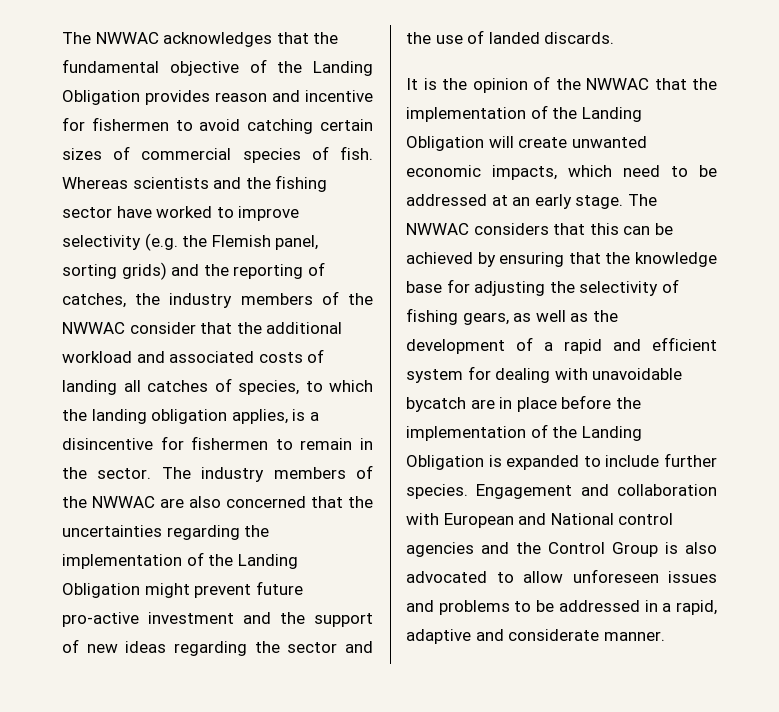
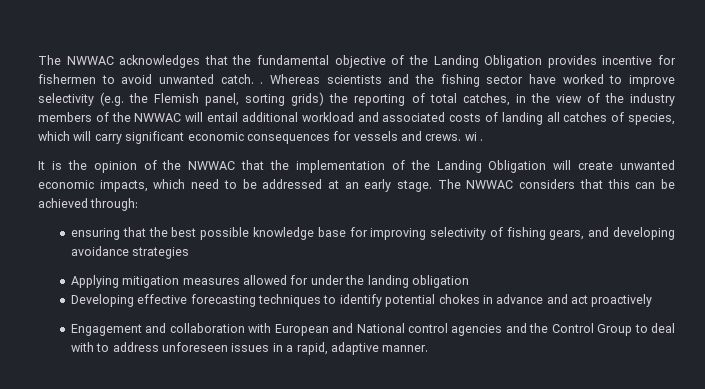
[215,90,300,102] reason and -> (597, 61) none
[247,119,374,134] [62,146,373,163] catching certain sizes of commercial species of fish. -> [159,74,264,84] unwanted catch. .
[171,264,200,276] and -> (325, 99) none
[62,293,126,308] catches, -> [429,93,600,106] total catches, in the view of
[129,322,262,334] consider that the -> [185,112,239,122] will entail
[305,380,373,392] [62,409,319,424] [62,436,373,450] [62,465,373,482] [62,496,373,508] [62,525,270,540] [62,552,298,569] [62,581,303,598] [62,612,373,627] [62,639,373,656] [406,30,615,44] to which the landing obligation applies, is a disincentive for fishermen to remain in the sector. The industry members of the NWWAC are also concerned that the uncertainties regarding the implementation of the Landing Obligation might prevent future pro-active investment and the support of new ideas regarding the sector and the use of landed discards. -> [38,131,484,144] which will carry significant economic consequences for vessels and crews. wi .
[477,252,496,267] by -> [90,198,139,211] through: //
(631, 258) none -> [171,227,250,240] best possible
[474,281,575,296] adjusting the -> [370,228,427,240] improving
[513,310,618,322] [406,337,717,354] [406,366,683,383] [406,395,641,412] [406,424,642,441] [406,453,717,470] [406,484,468,499] as well as the development of a rapid and efficient system for dealing with unavoidable bycatch are in place before the implementation of the Landing Obligation is expanded to include further species. -> [588,227,676,240] [70,246,190,259] [70,275,469,288] [70,294,653,307] and developing avoidance strategies // Applying mitigation measures allowed for under the landing obligation // Developing effective forecasting techniques to identify potential chokes in advance and act proactively //
[665,542,717,554] [406,569,717,583] [406,600,640,615] is also advocated to allow unforeseen issues and problems to be addressed -> [634,323,675,333] [70,342,270,352] to deal with to address unforeseen issues
[475,629,600,641] and considerate -> (379, 348) none

